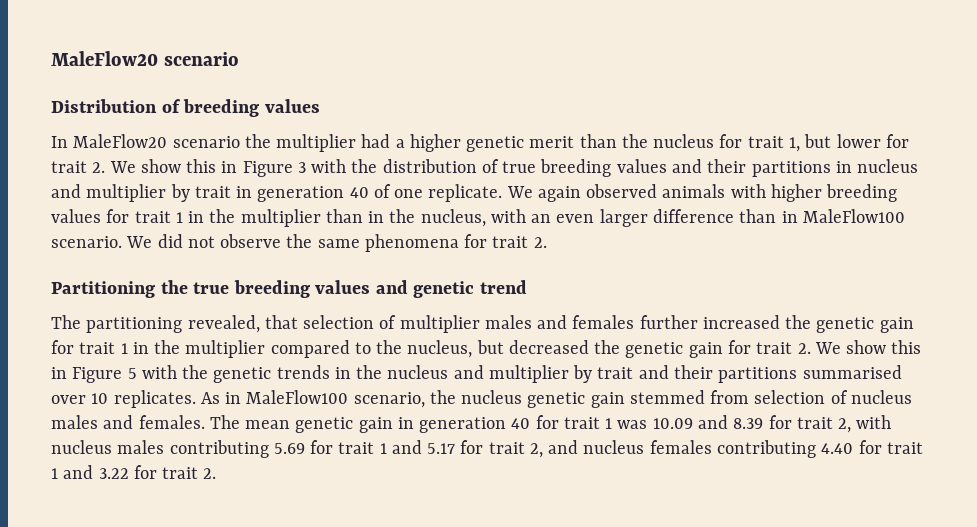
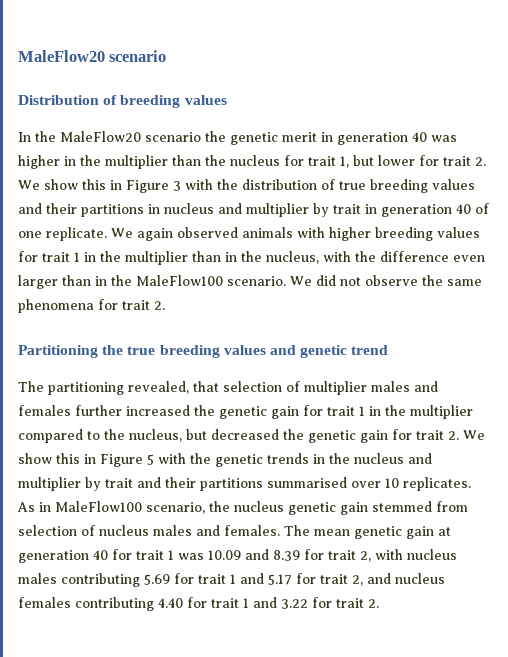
(68, 142) none -> [35,131,56,142] the
[276,134,575,152] multiplier had a higher genetic merit -> [230,132,457,145] [18,155,168,169] genetic merit in generation 40 was higher in the multiplier
[531,214,552,223] an -> [355,251,449,262] the difference
[652,209,798,223] difference than in -> [62,275,132,286] than in the
[397,417,414,429] in -> [438,527,451,536] at

